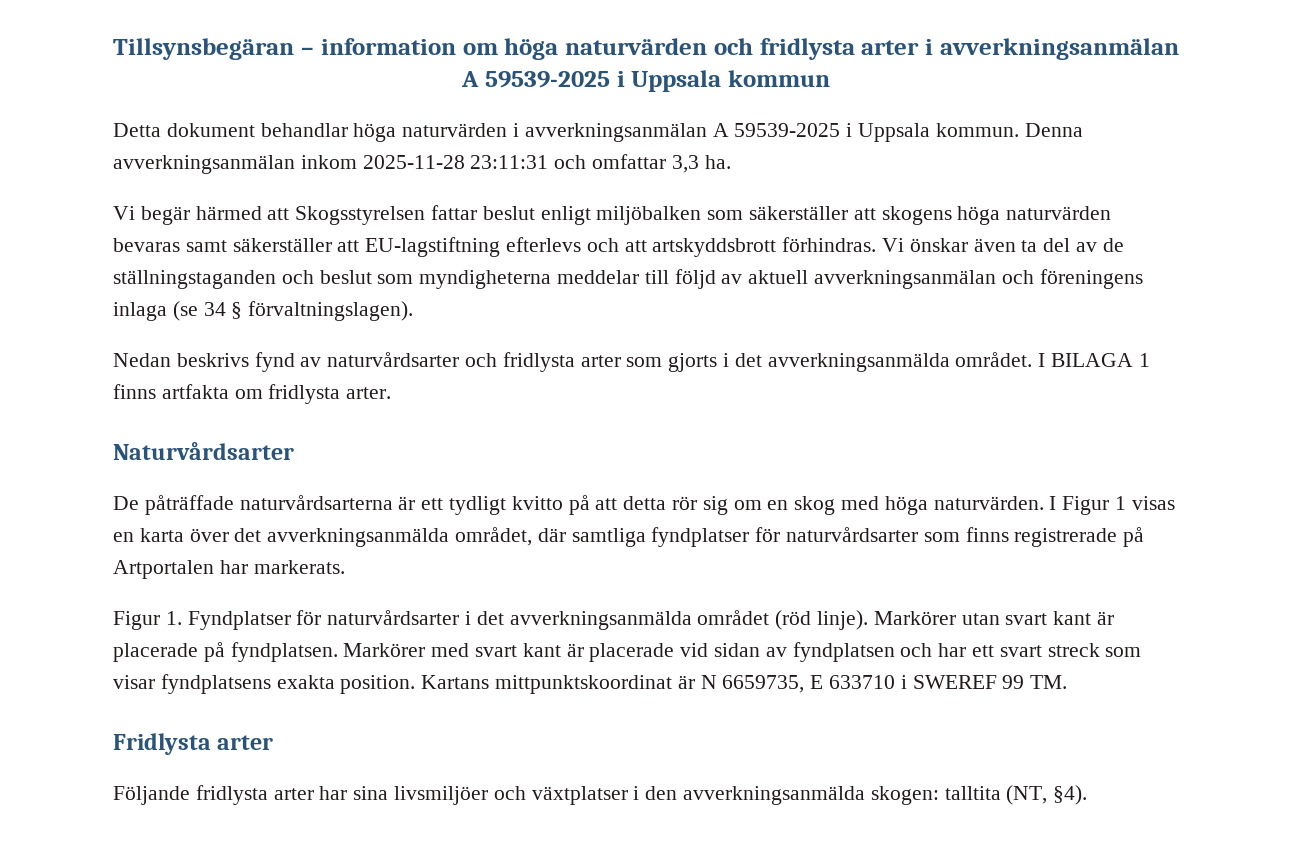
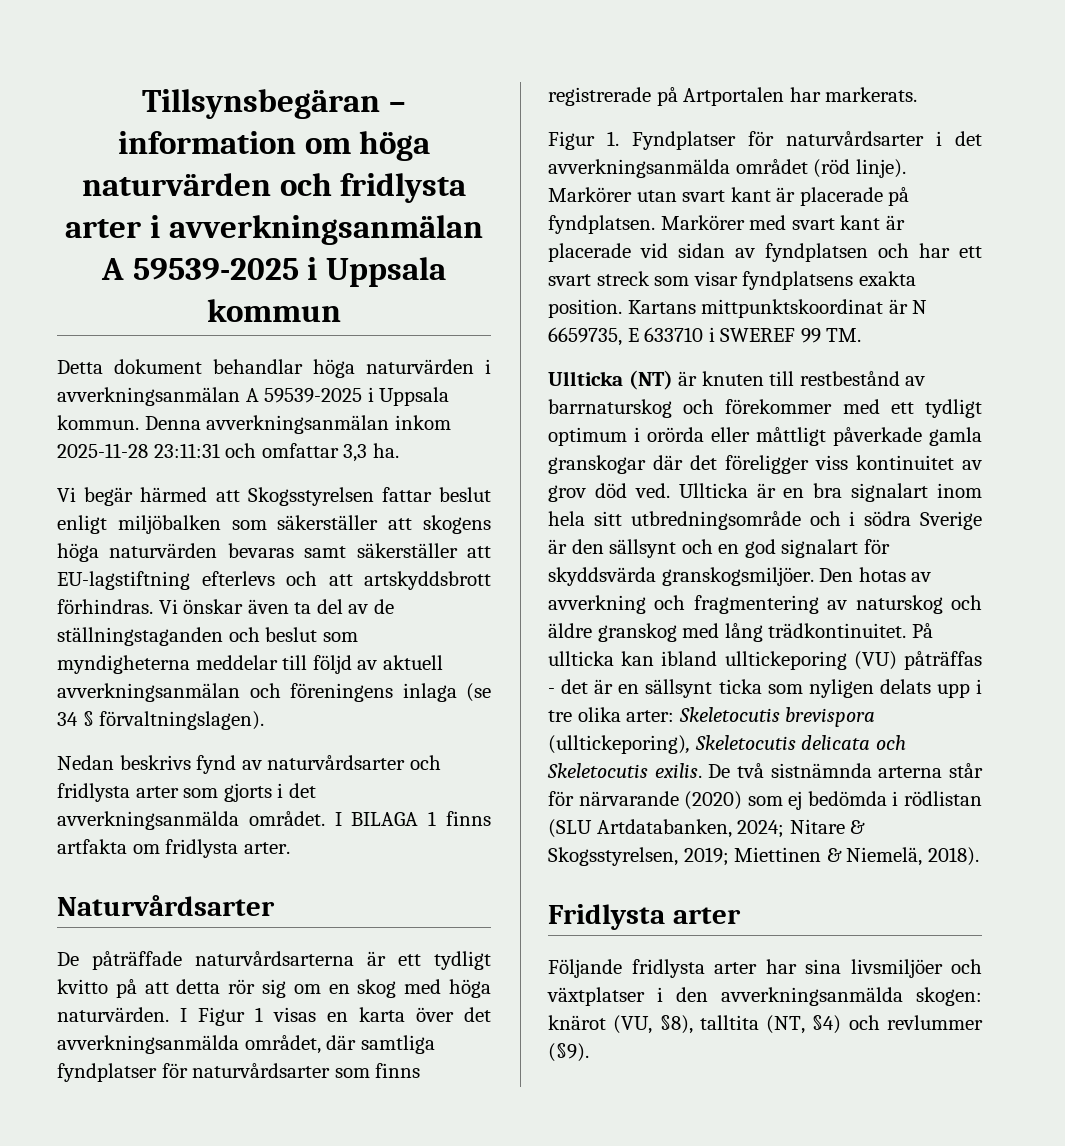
(1068, 682) none -> [548,370,926,390] [548,399,982,418] [548,427,982,446] [548,455,982,474] [548,483,982,502] [548,511,982,530] [548,539,890,558] [548,567,932,586] [548,595,982,614] [548,623,933,642] [548,651,982,670] [548,679,983,698] [548,707,876,727] [548,735,906,754] [547,763,983,778] [548,791,982,810] [548,819,866,838] [548,847,979,866] // Ullticka (NT) är knuten till restbestånd av barrnaturskog och förekommer med ett tydligt optimum i orörda eller måttligt påverkade gamla granskogar där det föreligger viss kontinuitet av grov död ved. Ullticka är en bra signalart inom hela sitt utbredningsområde och i södra Sverige är den sällsynt och en god signalart för skyddsvärda granskogsmiljöer. Den hotas av avverkning och fragmentering av naturskog och äldre granskog med lång trädkontinuitet. På ullticka kan ibland ulltickeporing (VU) påträffas - det är en sällsynt ticka som nyligen delats upp i tre olika arter: Skeletocutis brevispora (ulltickeporing), Skeletocutis delicata och Skeletocutis exilis. De två sistnämnda arterna står för närvarande (2020) som ej bedömda i rödlistan (SLU Artdatabanken, 2024; Nitare & Skogsstyrelsen, 2019; Miettinen & Niemelä, 2018).
[944,785,1088,805] talltita (NT, §4). -> [548,1015,983,1034] [548,1043,589,1062] knärot (VU, §8), talltita (NT, §4) och revlummer (§9).

